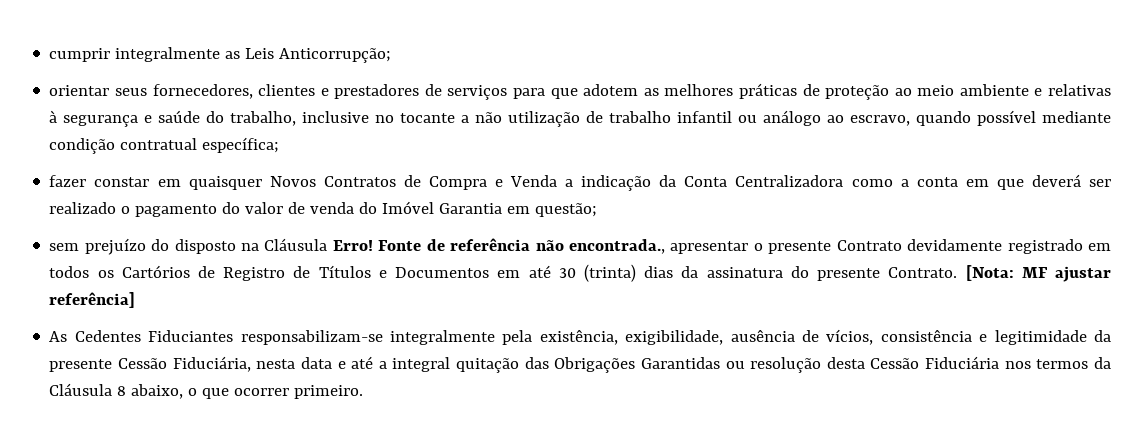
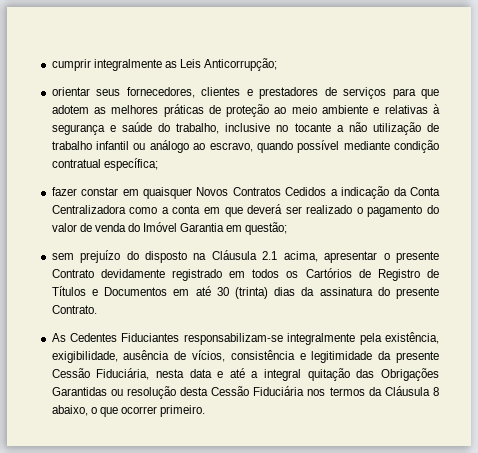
[403,175,558,190] de Compra e Venda -> [285,187,327,196] Cedidos
[332,238,666,254] Erro! Fonte de referência não encontrada., -> [262,251,318,262] 2.1 acima,
[965,265,1111,282] [49,292,136,308] [Nota: MF ajustar referência] -> (97, 309) none

